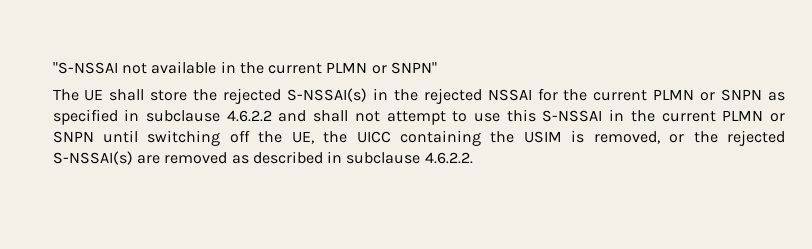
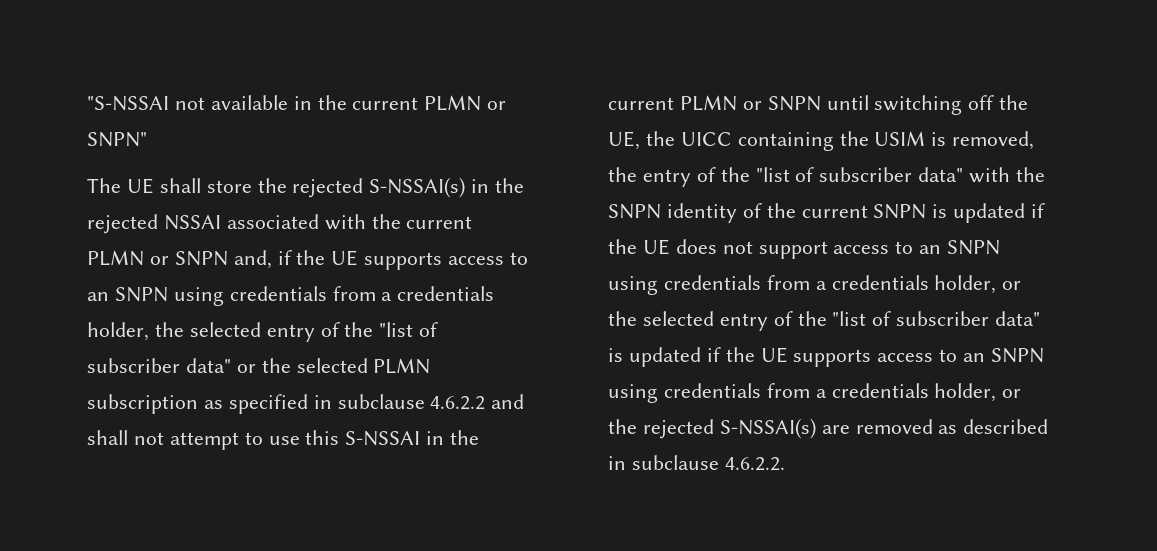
[537,88,763,101] for the current PLMN or SNPN -> [227,214,473,230] [87,250,528,270] [87,286,495,306] [87,322,439,342] [87,358,431,374] [87,394,199,414] associated with the current PLMN or SNPN and, if the UE supports access to an SNPN using credentials from a credentials holder, the selected entry of the "list of subscriber data" or the selected PLMN subscription
(660, 137) none -> [608,167,1045,187] [608,203,1045,223] [608,239,1000,259] [608,275,1022,295] [608,311,1040,331] [608,347,1044,367] [608,383,997,403] the entry of the "list of subscriber data" with the SNPN identity of the current SNPN is updated if the UE does not support access to an SNPN using credentials from a credentials holder, or the selected entry of the "list of subscriber data" is updated if the UE supports access to an SNPN using credentials from a credentials holder,

